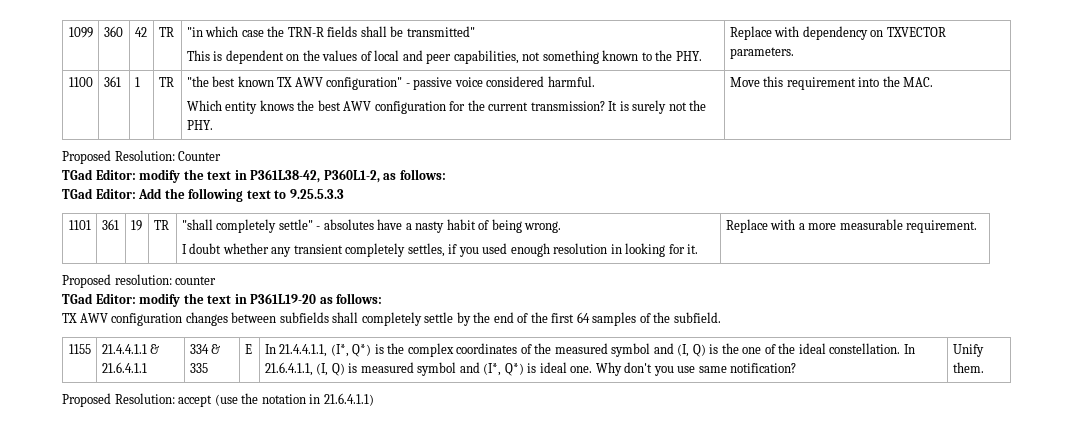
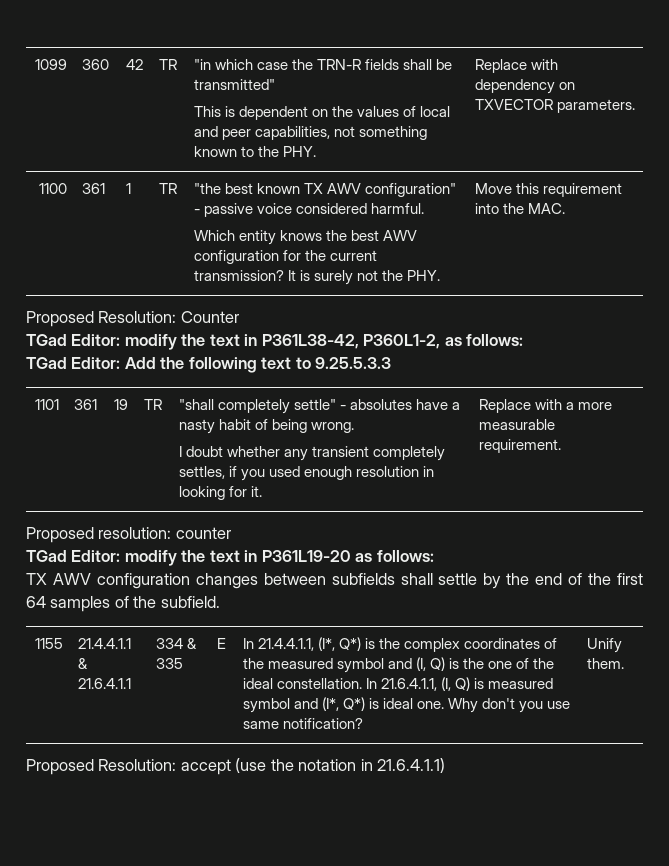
[361,312,422,326] completely -> (433, 579) none

